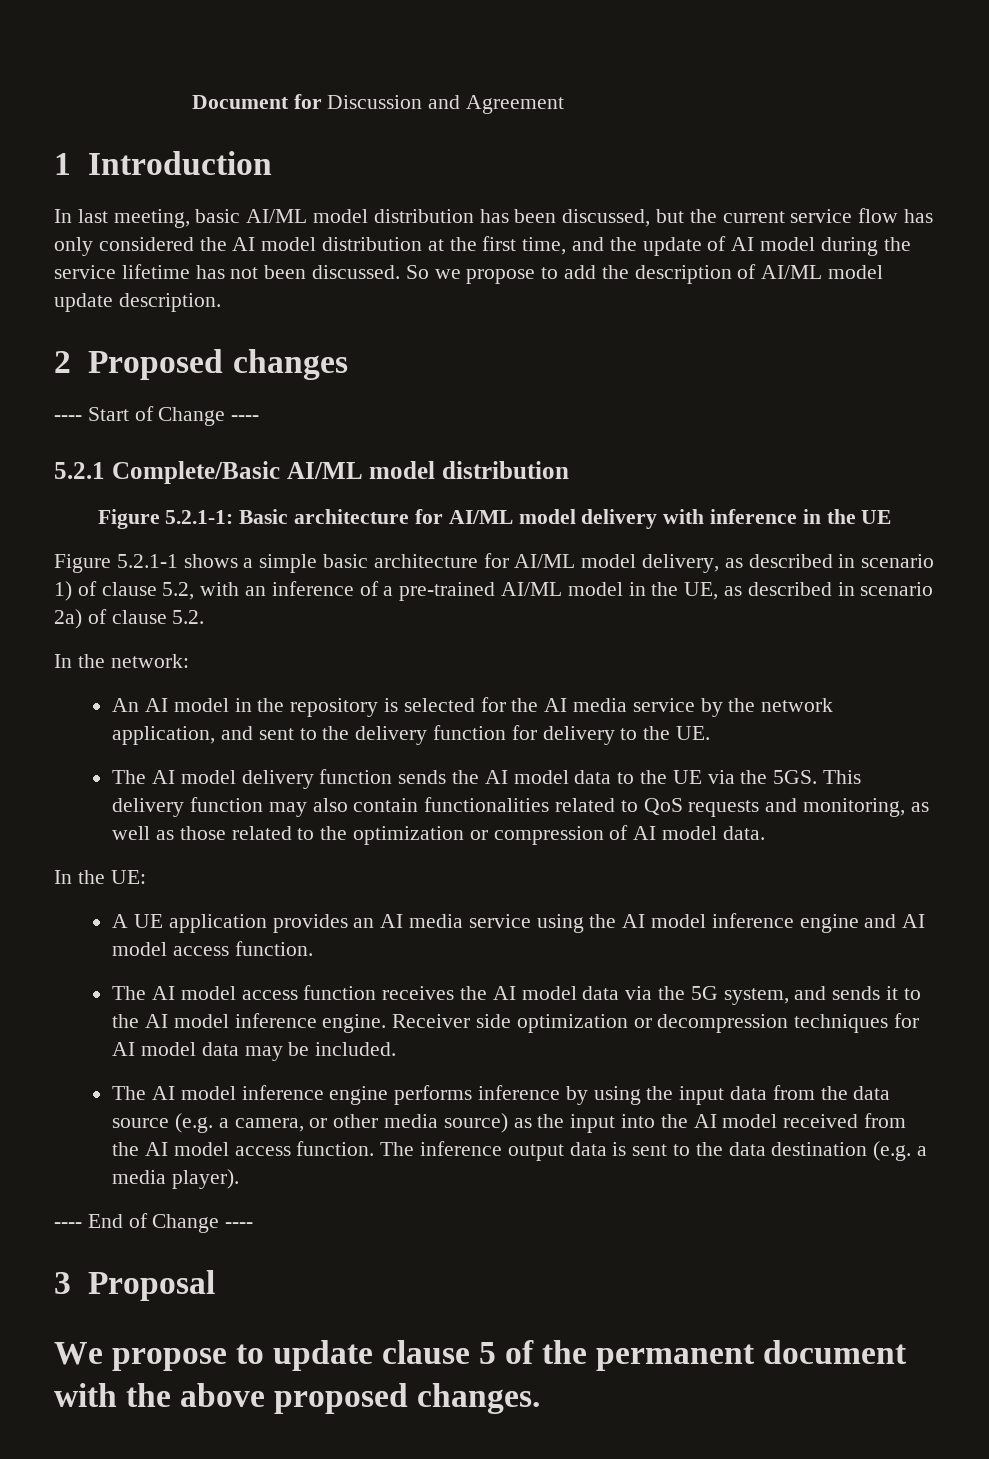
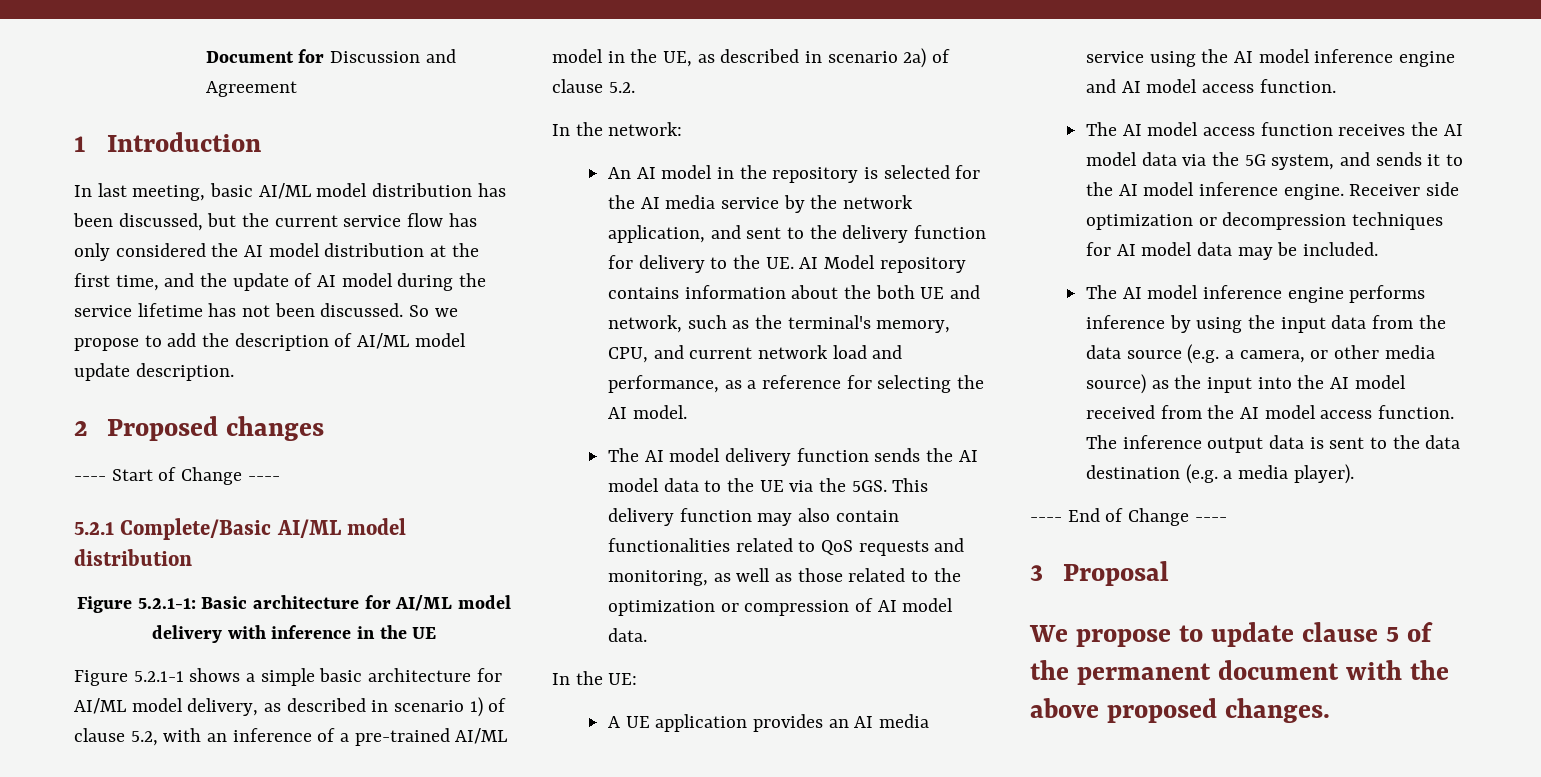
(710, 733) none -> [799,255,966,273] [607,285,980,299] [607,315,951,333] [607,345,903,363] [607,375,984,393] [607,405,687,419] AI Model repository contains information about the both UE and network, such as the terminal's memory, CPU, and current network load and performance, as a reference for selecting the AI model.

